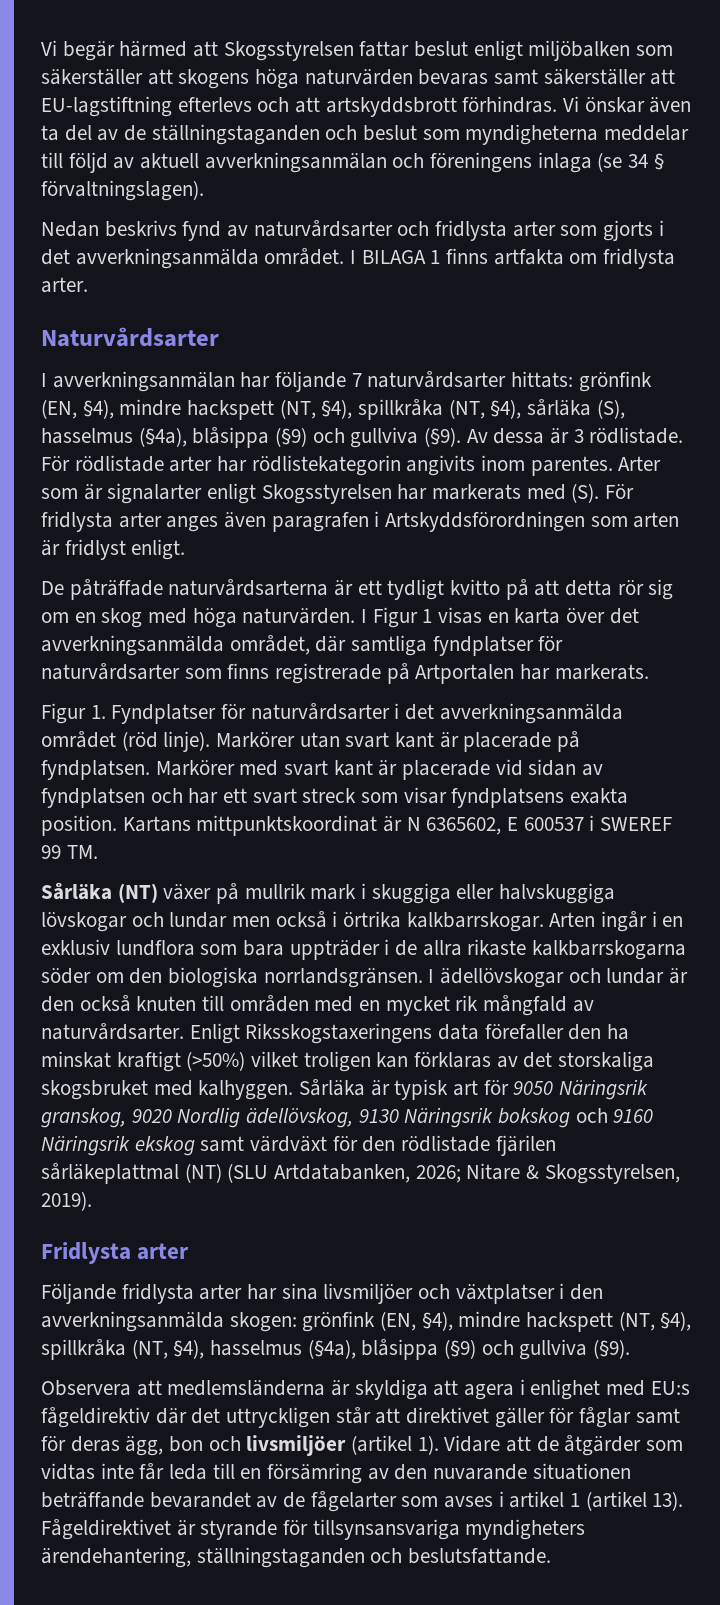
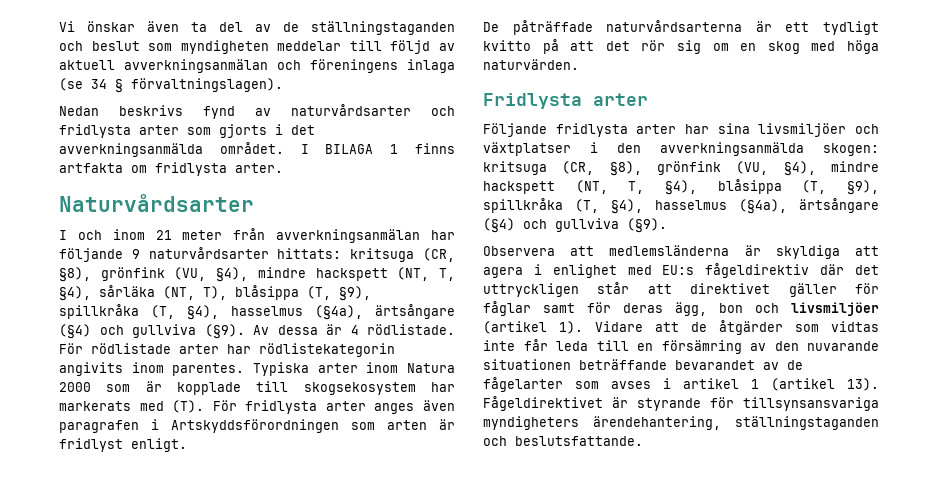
[41,40,674,61] [41,69,676,89] [41,96,580,117] Vi begär härmed att Skogsstyrelsen fattar beslut enligt miljöbalken som säkerställer att skogens höga naturvärden bevaras samt säkerställer att EU-lagstiftning efterlevs och att artskyddsbrott förhindras. Vi -> [59,21,75,32] Vi
[465,124,599,145] myndigheterna -> [180,40,269,54] myndigheten
(47, 380) none -> [77,228,266,240] och inom 21 meter från
[351,373,362,387] 7 -> [131,249,140,259] 9
[578,371,652,392] [41,399,625,420] [41,427,308,448] grönfink (EN, §4), mindre hackspett (NT, §4), spillkråka (NT, §4), sårläka (S), hasselmus (§4a), blåsippa (§9) -> [350,248,455,262] [59,267,456,282] [59,285,371,301] [59,304,455,320] [59,324,91,339] kritsuga (CR, §8), grönfink (VU, §4), mindre hackspett (NT, T, §4), sårläka (NT, T), blåsippa (T, §9), spillkråka (T, §4), hasselmus (§4a), ärtsångare (§4)
[573,429,584,443] 3 -> [350,325,359,335] 4
[618,456,662,471] [41,483,392,504] Arter som är signalarter enligt Skogsstyrelsen -> [253,362,456,376] [59,381,416,395] Typiska arter inom Natura 2000 som är kopplade till skogsekosystem
[571,483,600,503] (S). -> [172,400,205,413] (T).
[565,580,613,596] detta -> [605,41,630,51] det
[361,607,639,628] [41,635,564,656] [41,663,649,684] [41,703,623,724] [41,731,581,752] [41,759,604,780] [41,787,629,808] [41,815,673,836] [41,845,98,859] [41,882,616,904] [41,911,684,932] [41,939,687,960] [41,967,689,988] [41,995,594,1016] [41,1023,630,1044] [41,1051,655,1072] [41,1079,649,1100] [41,1107,654,1128] [41,1135,556,1156] [41,1163,680,1184] [41,1191,92,1211] I Figur 1 visas en karta över det avverkningsanmälda området, där samtliga fyndplatser för naturvårdsarter som finns registrerade på Artportalen har markerats. // Figur 1. Fyndplatser för naturvårdsarter i det avverkningsanmälda området (röd linje). Markörer utan svart kant är placerade på fyndplatsen. Markörer med svart kant är placerade vid sidan av fyndplatsen och har ett svart streck som visar fyndplatsens exakta position. Kartans mittpunktskoordinat är N 6365602, E 600537 i SWEREF 99 TM. // Sårläka (NT) växer på mullrik mark i skuggiga eller halvskuggiga lövskogar och lundar men också i örtrika kalkbarrskogar. Arten ingår i en exklusiv lundflora som bara uppträder i de allra rikaste kalkbarrskogarna söder om den biologiska norrlandsgränsen. I ädellövskogar och lundar är den också knuten till områden med en mycket rik mångfald av naturvårdsarter. Enligt Riksskogstaxeringens data förefaller den ha minskat kraftigt (>50%) vilket troligen kan förklaras av det storskaliga skogsbruket med kalhyggen. Sårläka är typisk art för 9050 Näringsrik granskog, 9020 Nordlig ädellövskog, 9130 Näringsrik bokskog och 9160 Näringsrik ekskog samt värdväxt för den rödlistade fjärilen sårläkeplattmal (NT) (SLU Artdatabanken, 2026; Nitare & Skogsstyrelsen, 2019). -> (579, 64) none
[302,1311,692,1332] [41,1339,477,1360] grönfink (EN, §4), mindre hackspett (NT, §4), spillkråka (NT, §4), hasselmus (§4a), blåsippa (§9) -> [483,161,879,176] [483,179,879,195] [483,198,879,214] [483,218,515,233] kritsuga (CR, §8), grönfink (VU, §4), mindre hackspett (NT, T, §4), blåsippa (T, §9), spillkråka (T, §4), hasselmus (§4a), ärtsångare (§4)

